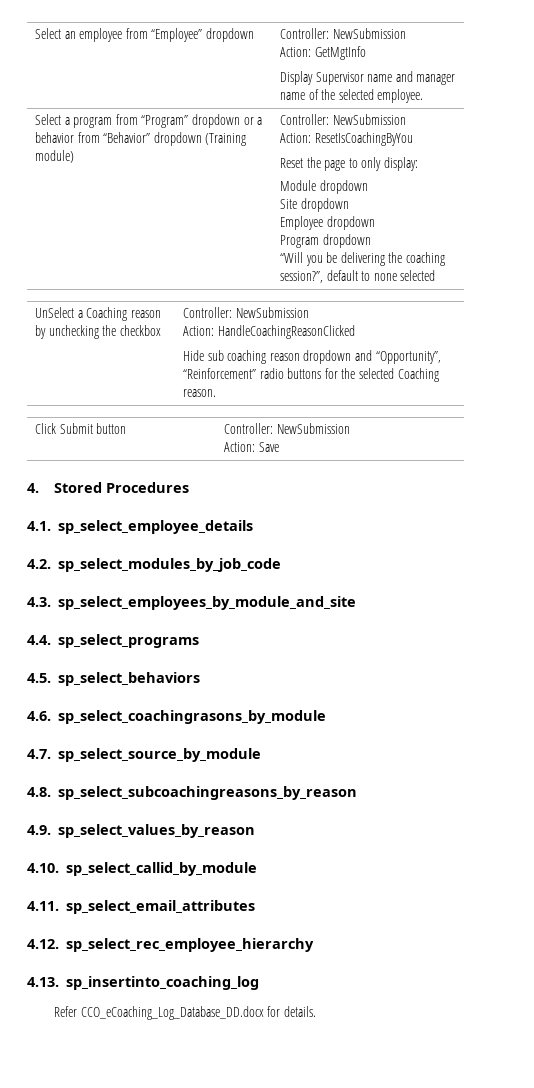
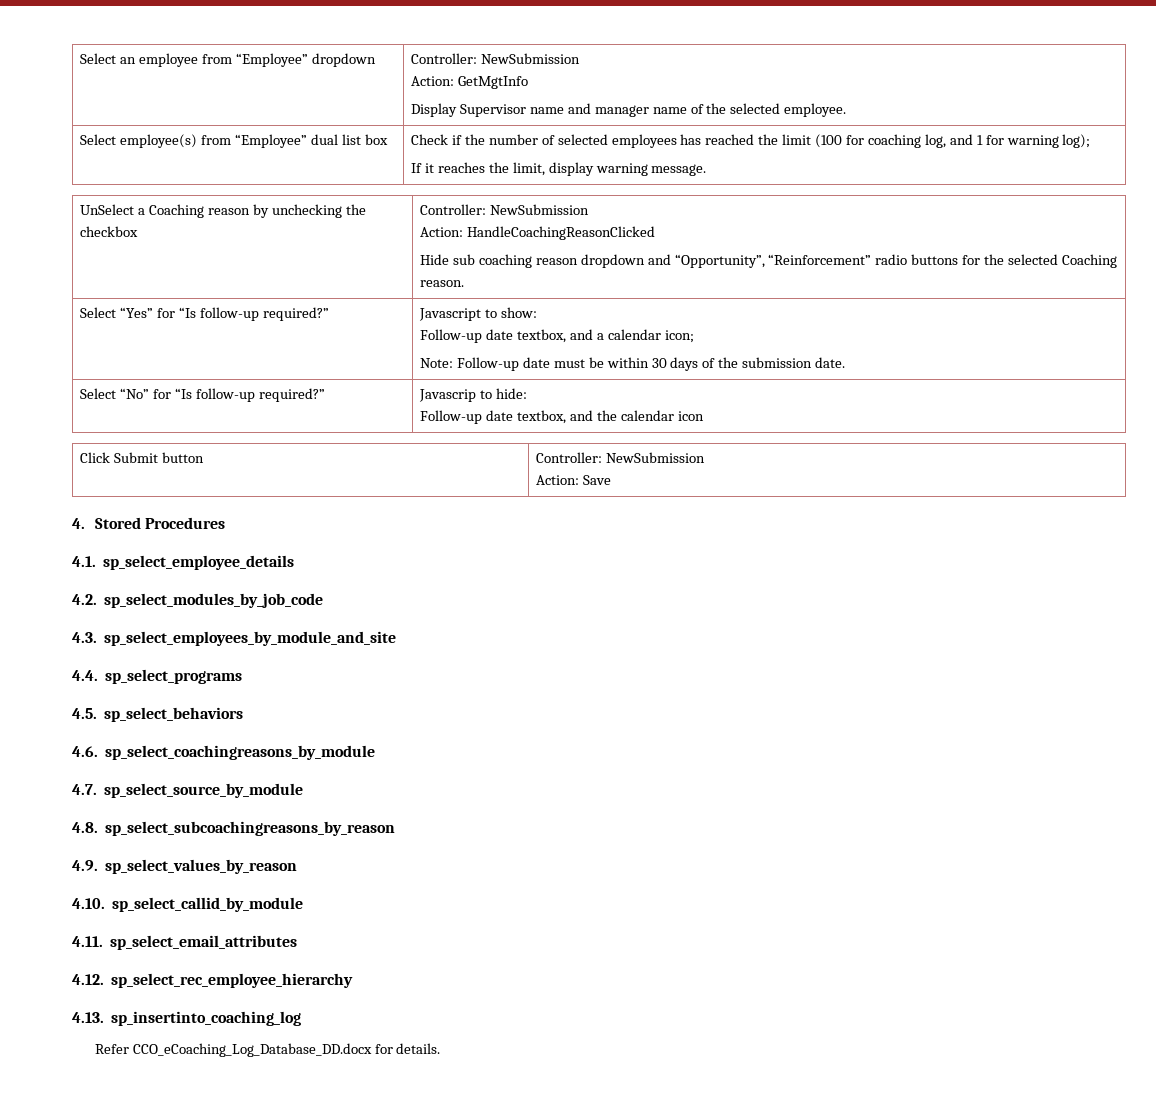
[64,114,263,128] [34,132,247,146] [34,150,74,163] [279,114,406,125] [279,132,413,146] [279,157,419,171] [279,180,368,194] [279,198,349,212] [279,216,375,230] [279,234,371,248] [279,252,446,266] [279,270,436,283] a program from “Program” dropdown or a behavior from “Behavior” dropdown (Training module) | Controller: NewSubmission // Action: ResetIsCoachingByYou // Reset the page to only display: // Module dropdown // Site dropdown // Employee dropdown // Program dropdown // “Will you be delivering the coaching session?”, default to none selected -> [119,134,388,148] [411,134,1091,148] [411,162,707,176] employee(s) from “Employee” dual list box | Check if the number of selected employees has reached the limit (100 for coaching log, and 1 for warning log); // If it reaches the limit, display warning message.
(216, 393) none -> [80,307,329,321] [419,307,537,321] [420,329,694,343] [420,357,846,371] [80,388,325,402] [419,388,527,402] [420,410,704,424] // Select “Yes” for “Is follow-up required?” | Javascript to show: // Follow-up date textbox, and a calendar icon; // Note: Follow-up date must be within 30 days of the submission date. // Select “No” for “Is follow-up required?” | Javascrip to hide: // Follow-up date textbox, and the calendar icon
[57,710,326,724] sp_select_coachingrasons_by_module -> [105,745,376,760] sp_select_coachingreasons_by_module

